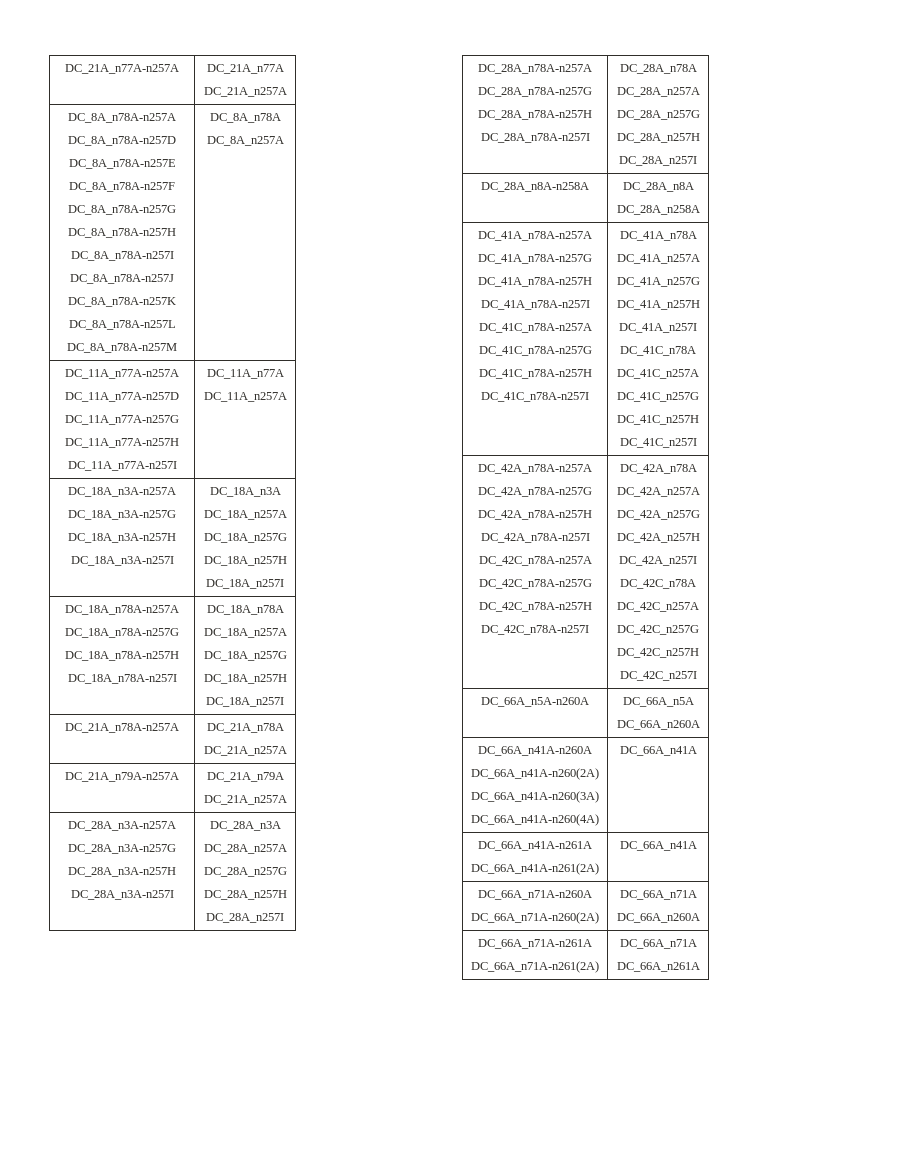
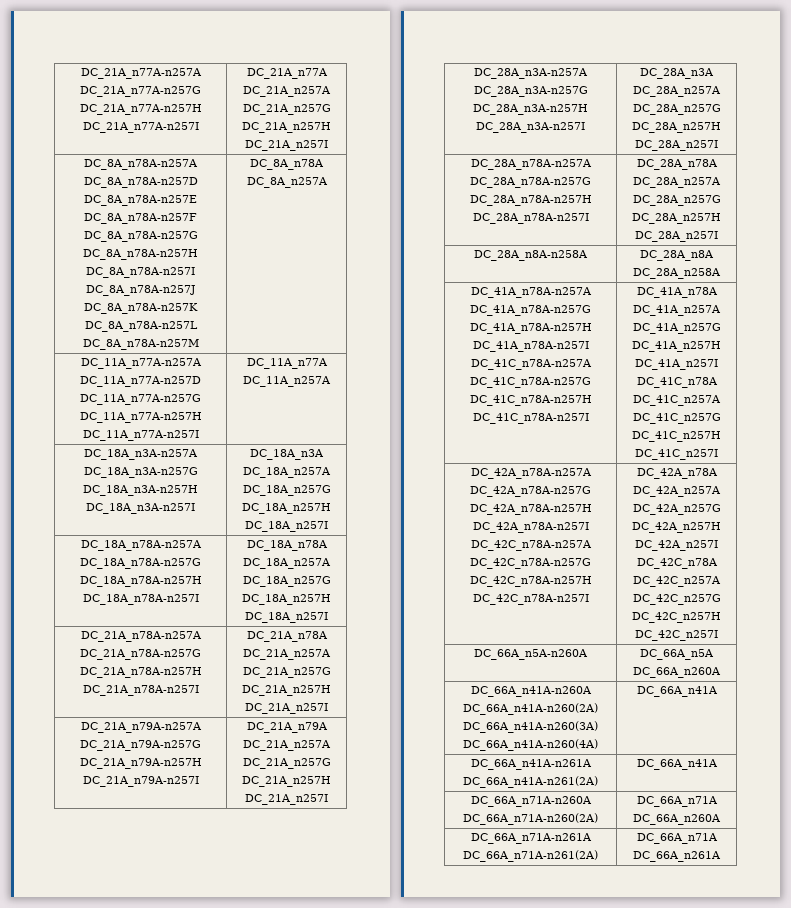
(179, 69) none -> [80,86,201,97] [79,104,202,115] [82,122,199,133] // DC_21A_n77A-n257G // DC_21A_n77A-n257H // DC_21A_n77A-n257I
(287, 92) none -> [242,104,331,115] [242,122,331,133] [245,140,328,151] // DC_21A_n257G // DC_21A_n257H // DC_21A_n257I
(179, 728) none -> [80,649,201,660] [79,667,202,678] [82,685,199,696] // DC_21A_n78A-n257G // DC_21A_n78A-n257H // DC_21A_n78A-n257I
[65,772,179,782] // DC_21A_n79A-n257A -> [242,667,331,678] [242,685,331,696] [245,703,328,714] [80,722,202,733] [80,740,201,751] [79,758,202,769] [82,776,199,787] // DC_21A_n257G // DC_21A_n257H // DC_21A_n257I // DC_21A_n79A-n257A // DC_21A_n79A-n257G // DC_21A_n79A-n257H // DC_21A_n79A-n257I
(287, 800) none -> [242,758,331,769] [242,776,331,787] [245,794,328,805] // DC_21A_n257G // DC_21A_n257H // DC_21A_n257I

